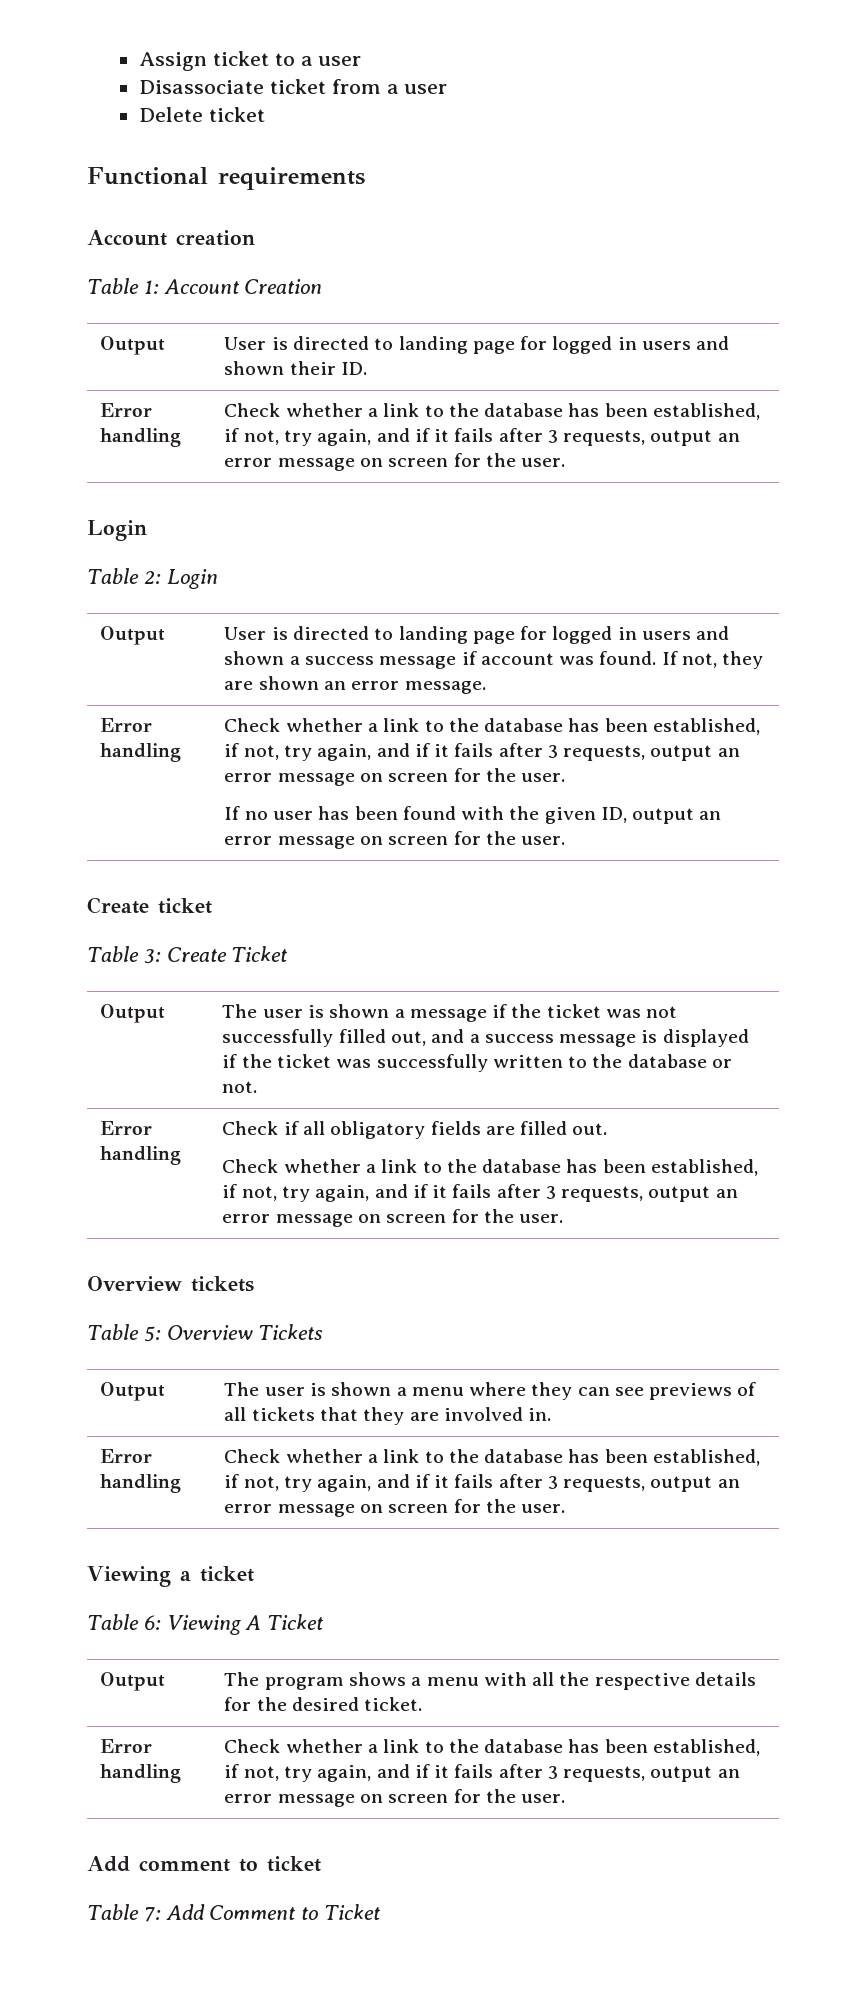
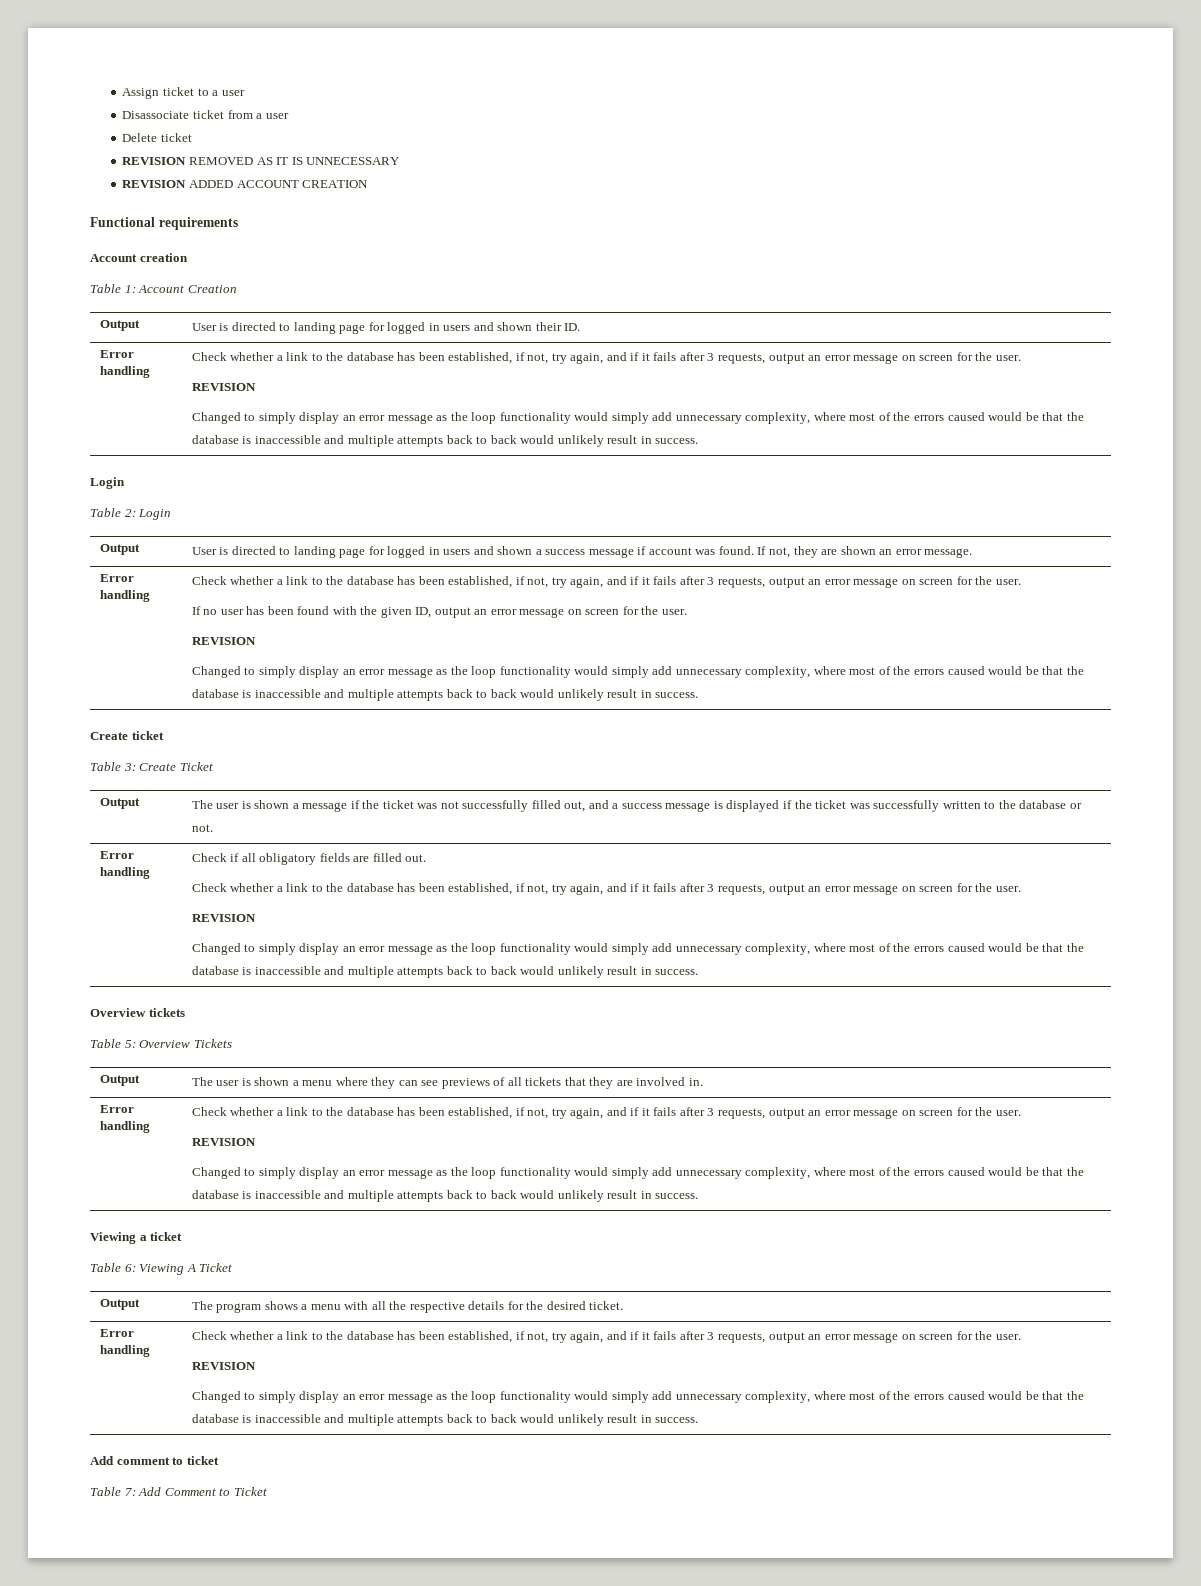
(266, 114) none -> [122,157,401,165] [122,180,369,188] // REVISION REMOVED AS IT IS UNNECESSARY // REVISION ADDED ACCOUNT CREATION
(566, 462) none -> [191,383,256,391] [191,412,1084,424] [191,435,699,447] // REVISION // Changed to simply display an error message as the loop functionality would simply add unnecessary complexity, where most of the errors caused would be that the database is inaccessible and multiple attempts back to back would unlikely result in success.
(566, 840) none -> [191,637,256,645] [191,666,1084,678] [191,689,699,701] // REVISION // Changed to simply display an error message as the loop functionality would simply add unnecessary complexity, where most of the errors caused would be that the database is inaccessible and multiple attempts back to back would unlikely result in success.
(564, 1218) none -> [191,914,256,922] [191,943,1084,955] [191,966,699,978] // REVISION // Changed to simply display an error message as the loop functionality would simply add unnecessary complexity, where most of the errors caused would be that the database is inaccessible and multiple attempts back to back would unlikely result in success.
(566, 1508) none -> [191,1138,256,1146] [191,1167,1084,1179] [191,1190,699,1202] // REVISION // Changed to simply display an error message as the loop functionality would simply add unnecessary complexity, where most of the errors caused would be that the database is inaccessible and multiple attempts back to back would unlikely result in success.
(566, 1798) none -> [191,1362,256,1370] [191,1391,1084,1403] [191,1414,699,1426] // REVISION // Changed to simply display an error message as the loop functionality would simply add unnecessary complexity, where most of the errors caused would be that the database is inaccessible and multiple attempts back to back would unlikely result in success.

